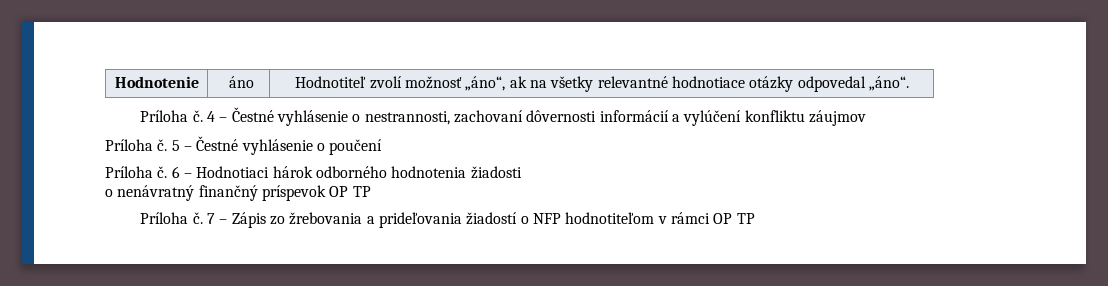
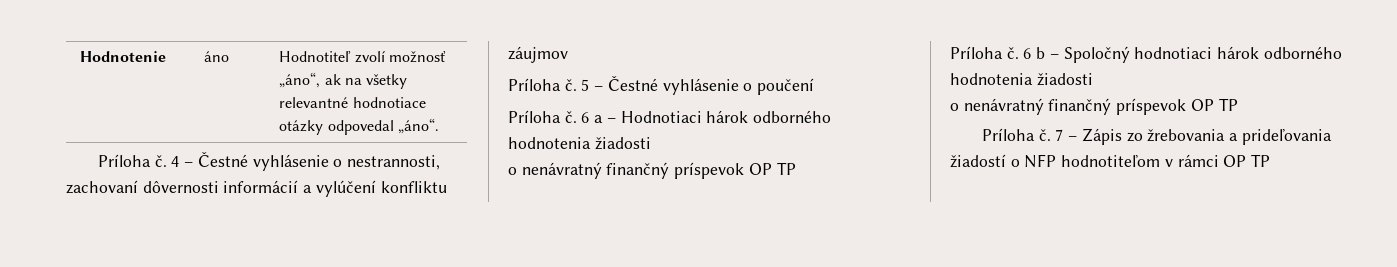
(180, 172) none -> [594,115,604,123] a
(371, 191) none -> [950,46,1342,63] [950,73,1093,86] [950,98,1238,115] // Príloha č. 6 b – Spoločný hodnotiaci hárok odborného hodnotenia žiadosti // o nenávratný finančný príspevok OP TP

